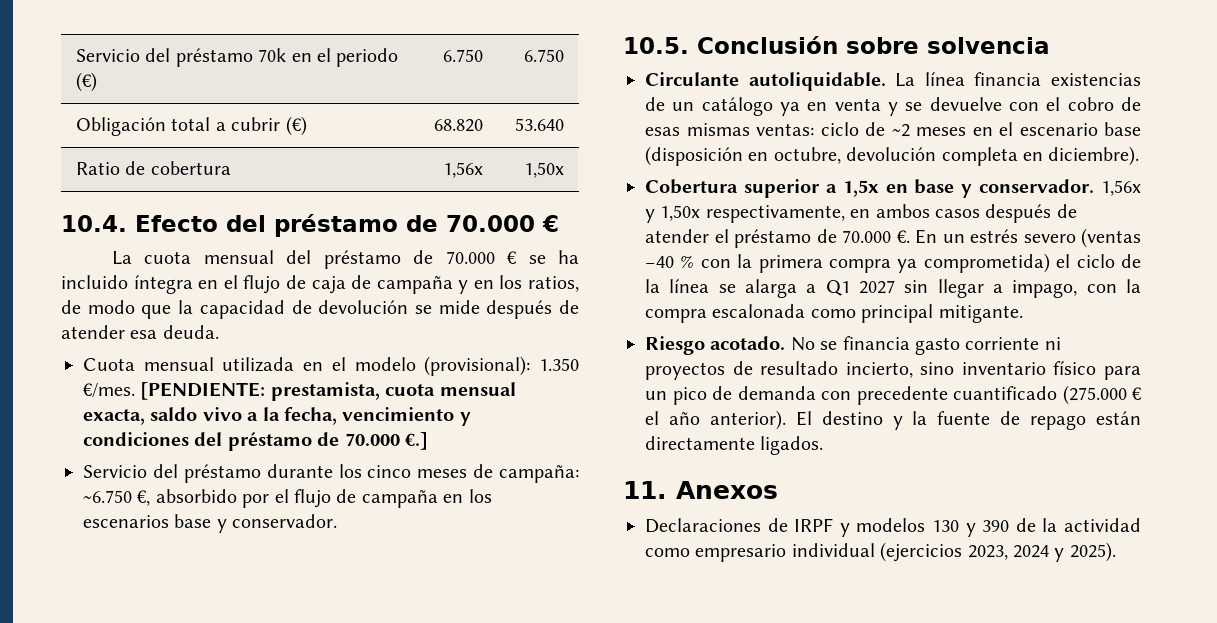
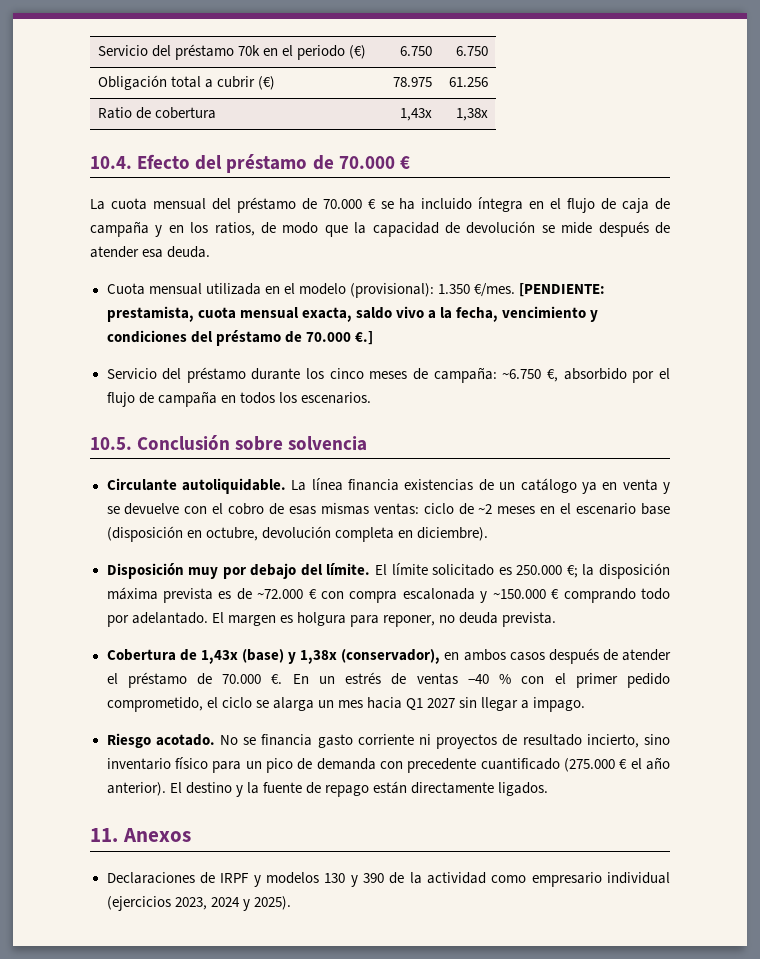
[433,119,483,132] [514,118,564,131] 68.820 | 53.640 -> [392,77,432,87] [448,77,488,87] 78.975 | 61.256
[442,162,483,178] [523,162,564,178] 1,56x | 1,50x -> [399,108,432,121] [455,108,488,121] 1,43x | 1,38x
[468,489,492,503] [83,514,338,533] los escenarios base y conservador. -> [239,392,371,404] todos los escenarios.
[645,179,1141,198] [645,205,845,223] Cobertura superior a 1,5x en base y conservador. 1,56x y 1,50x respectivamente, -> [106,563,671,579] [106,587,670,603] [106,612,556,627] [106,649,441,664] Disposición muy por debajo del límite. El límite solicitado es 250.000 €; la disposición máxima prevista es de ~72.000 € con compra escalonada y ~150.000 € comprando todo por adelantado. El margen es holgura para reponer, no deuda prevista. // Cobertura de 1,43x (base) y 1,38x (conservador),
[1023,228,1141,248] severo (ventas -> [391,673,458,685] de ventas
[737,253,1141,273] [645,279,817,298] la primera compra ya comprometida) el ciclo de la línea se alarga a -> [554,673,671,688] [106,697,402,712] el primer pedido comprometido, el ciclo se alarga un mes hacia
[1012,279,1141,298] [645,304,1023,323] impago, con la compra escalonada como principal mitigante. -> [533,697,586,712] impago.

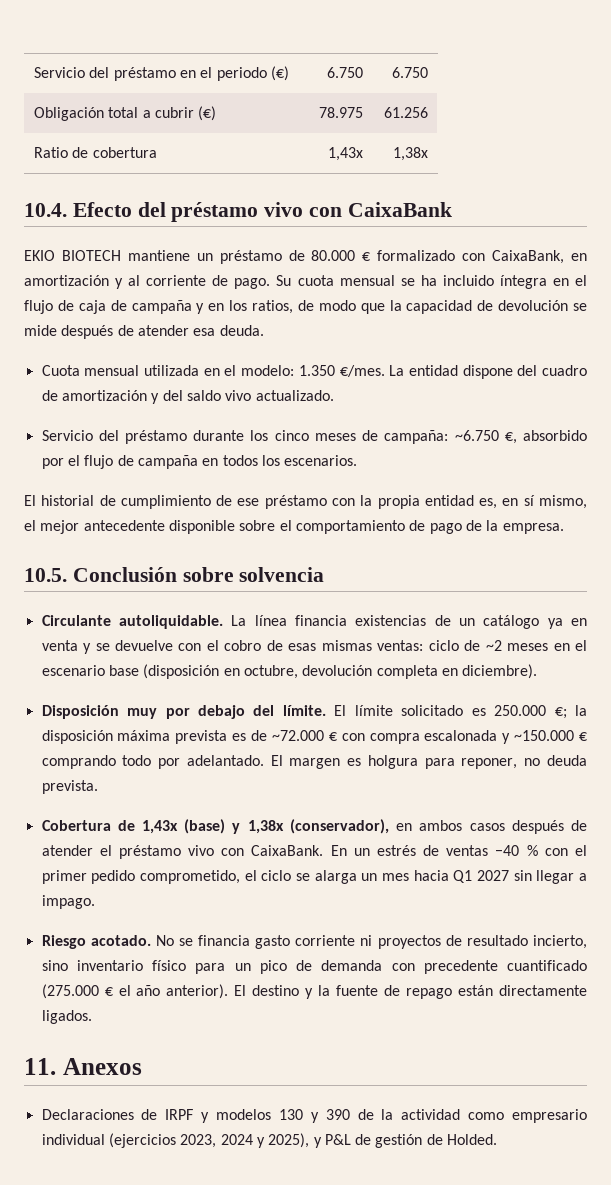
[98,44,261,60] Servicio del préstamo 70k -> [34,67,176,81] Servicio del préstamo
[312,155,410,170] [90,197,376,213] de 70.000 € // La cuota mensual del préstamo de 70.000 € -> [264,202,452,217] [24,250,588,264] [24,275,395,289] vivo con CaixaBank // EKIO BIOTECH mantiene un préstamo de 80.000 € formalizado con CaixaBank, en amortización y al corriente de pago. Su cuota mensual
[298,283,605,298] [106,306,599,322] [106,330,373,346] modelo (provisional): 1.350 €/mes. [PENDIENTE: prestamista, cuota mensual exacta, saldo vivo a la fecha, vencimiento y condiciones del préstamo de 70.000 €.] -> [241,365,587,379] [41,390,334,404] modelo: 1.350 €/mes. La entidad dispone del cuadro de amortización y del saldo vivo actualizado.
(371, 398) none -> [24,495,587,509] [24,520,564,534] // El historial de cumplimiento de ese préstamo con la propia entidad es, en sí mismo, el mejor antecedente disponible sobre el comportamiento de pago de la empresa.
[196,673,283,685] de 70.000 €. -> [188,845,324,856] vivo con CaixaBank.
[253,896,291,910] 2025). -> [268,1133,498,1148] 2025), y P&L de gestión de Holded.

